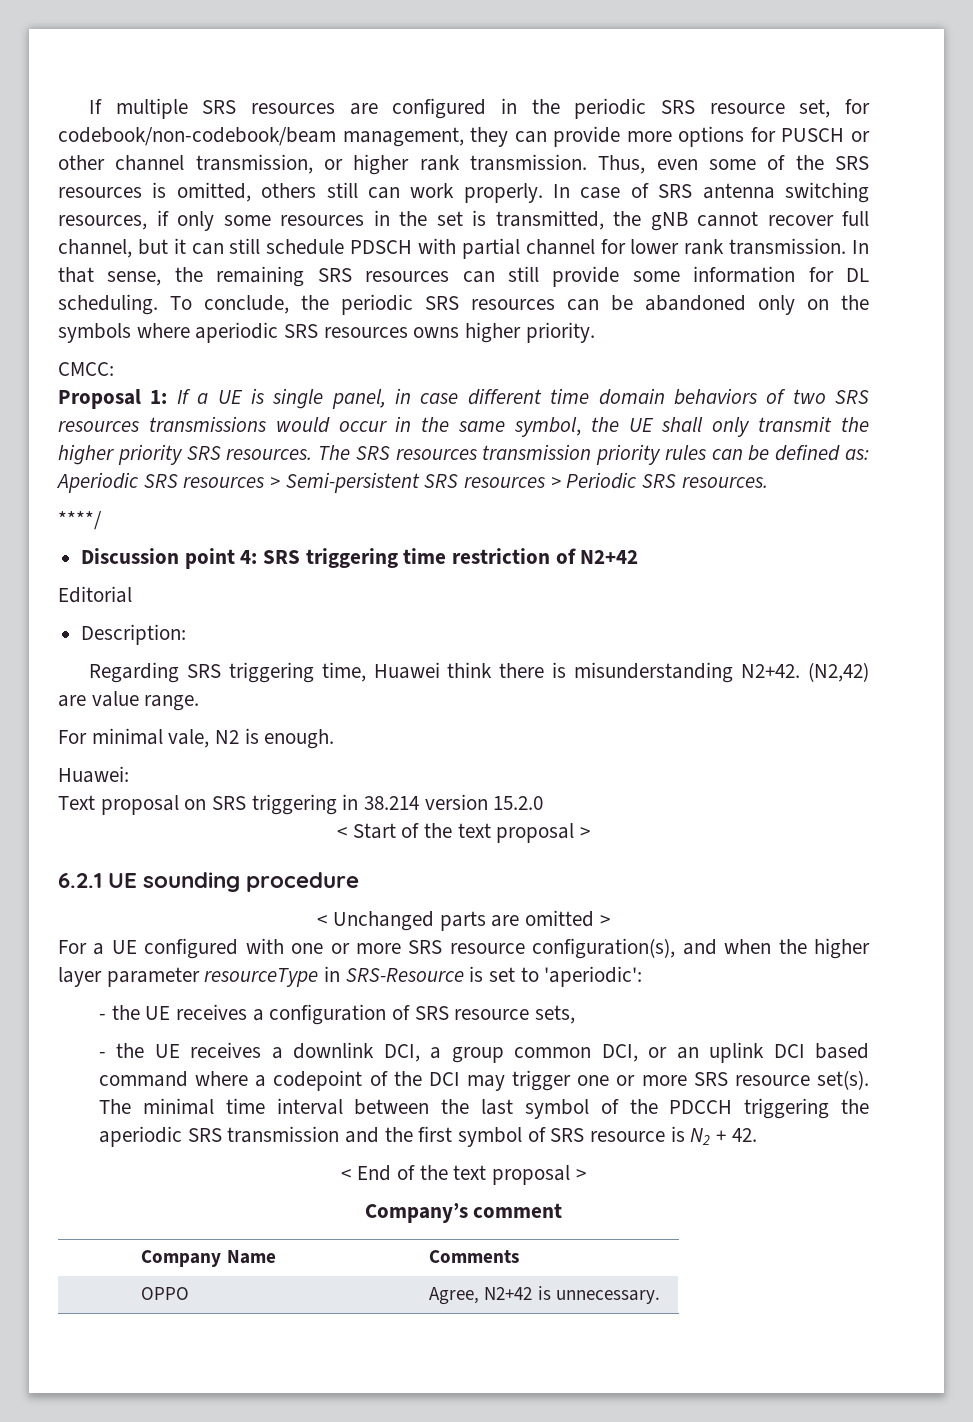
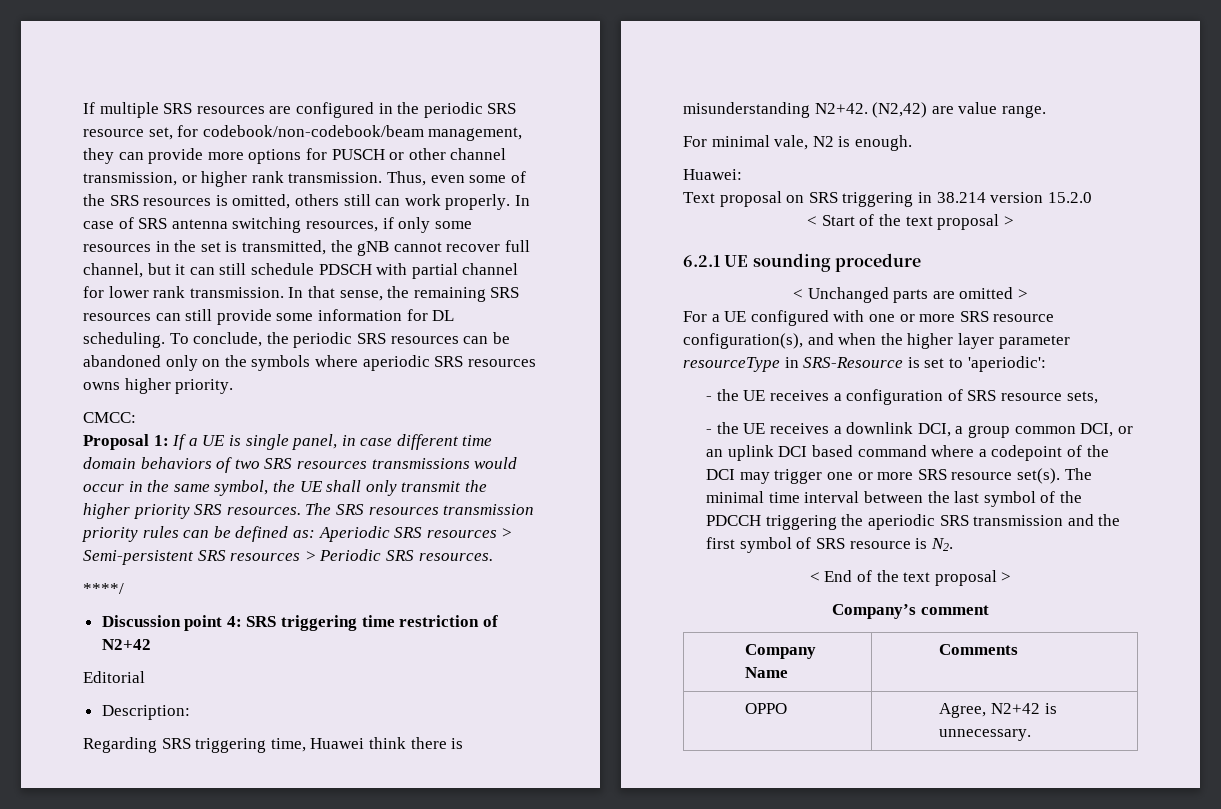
[690,1128,757,1145] N2 + 42. -> [930,538,953,551] N2.

